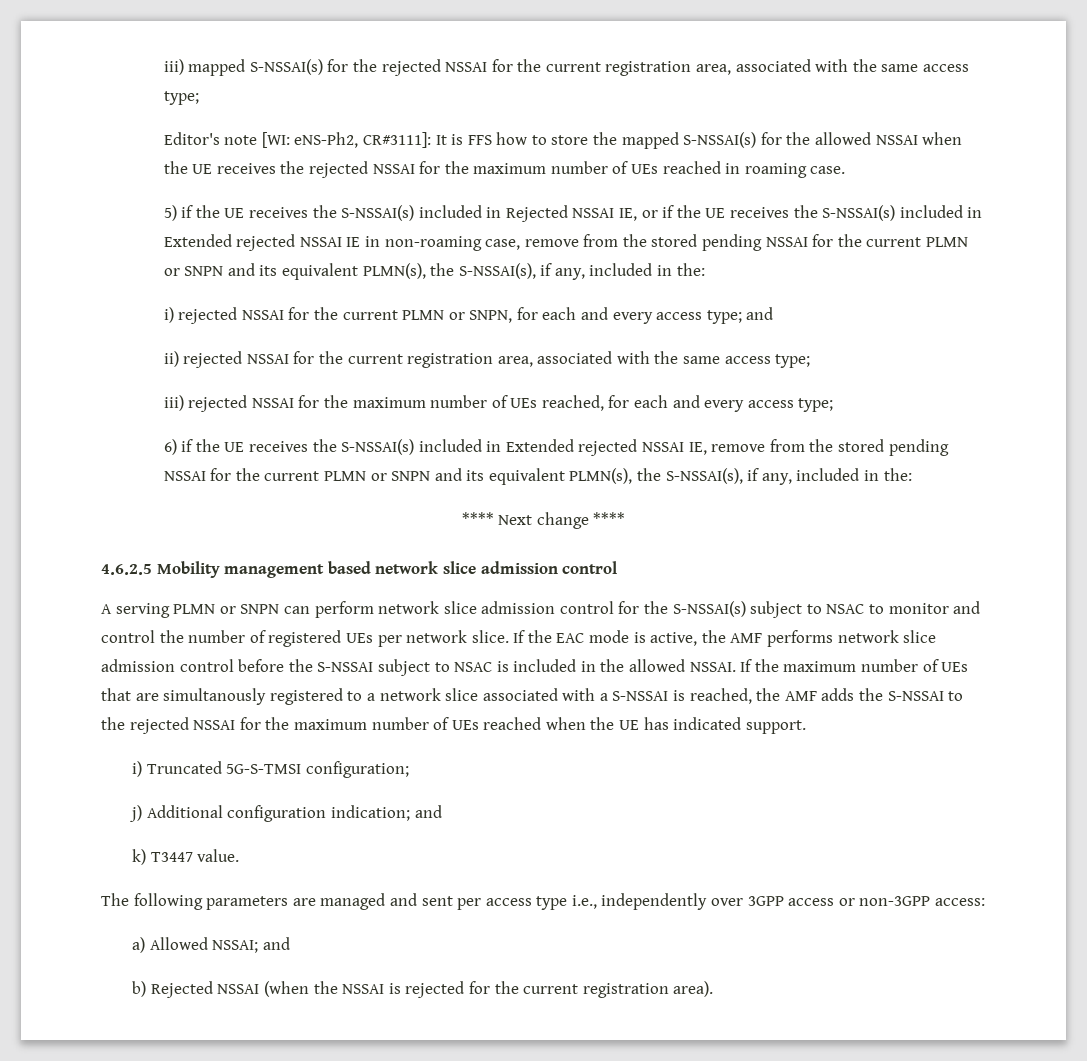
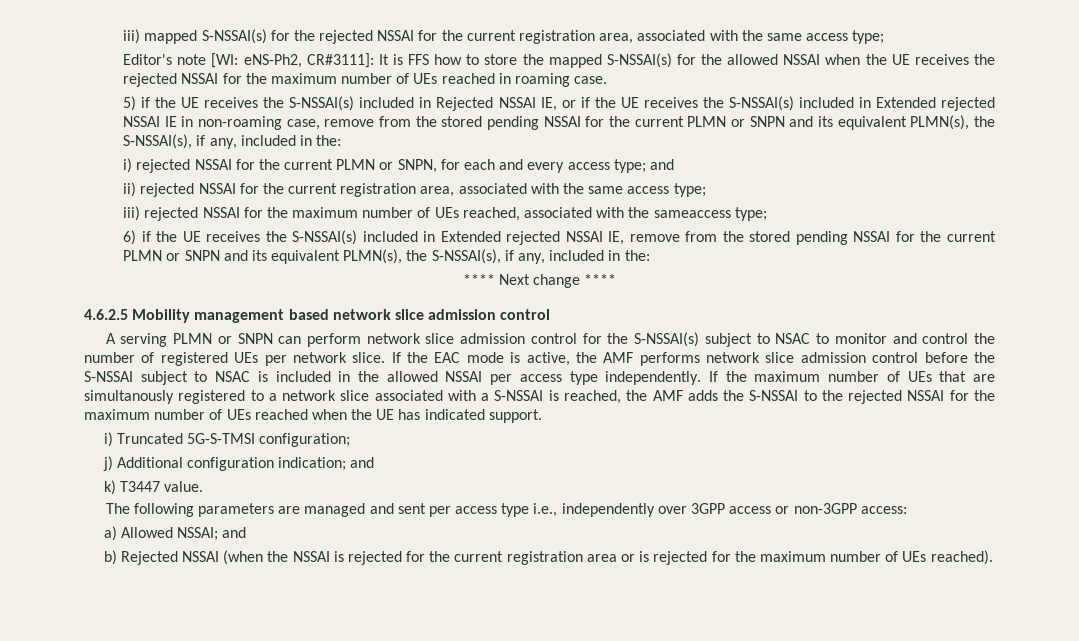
[608,395,794,412] for each and every access -> [523,207,731,218] associated with the sameaccess
[689,662,736,672] NSSAI. -> [445,371,702,385] NSSAI per access type independently.
[673,981,714,997] area). -> [586,550,993,565] area or is rejected for the maximum number of UEs reached).

